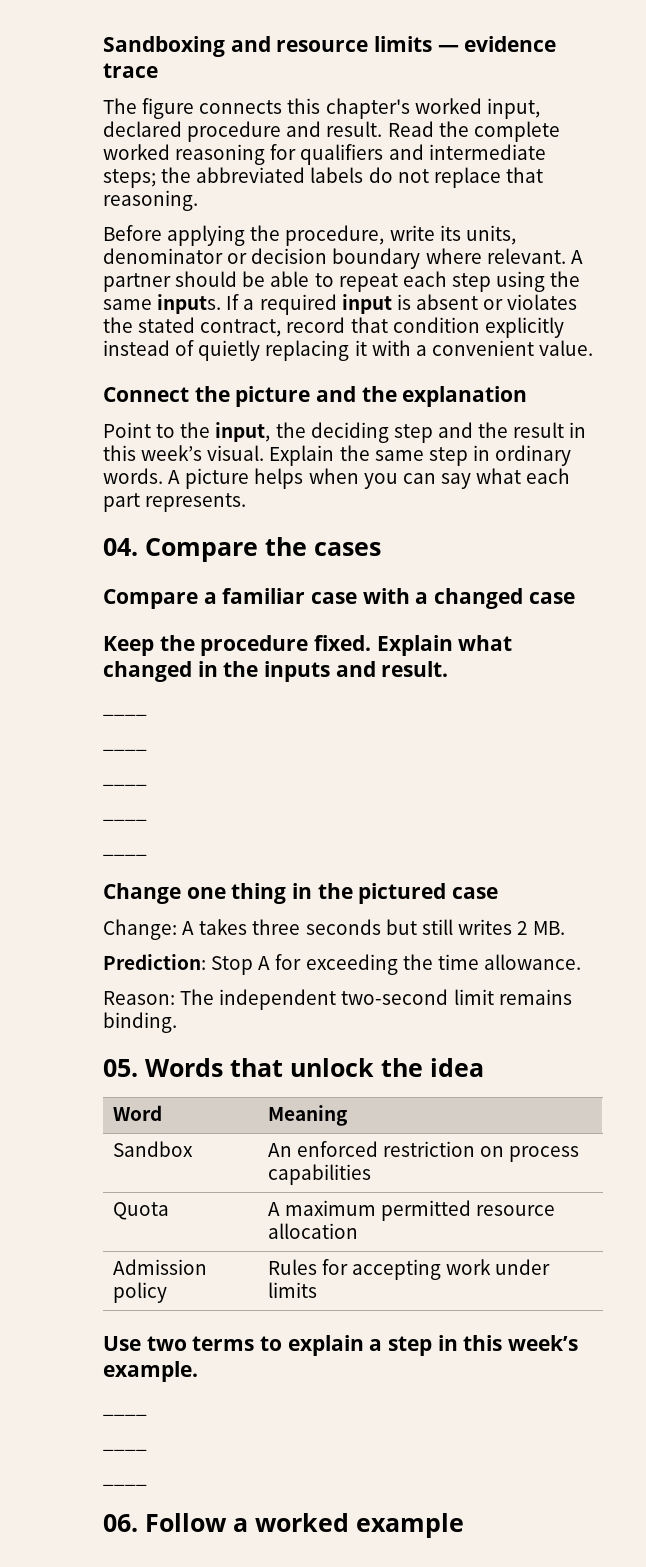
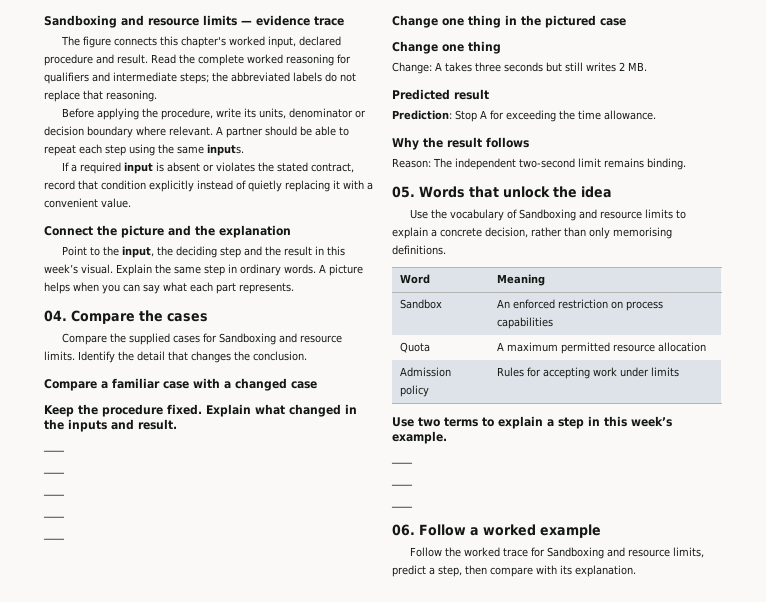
(222, 304) none -> (244, 150) //
(381, 549) none -> [62,333,343,345] [44,351,307,363] // Compare the supplied cases for Sandboxing and resource limits. Identify the detail that changes the conclusion.
(499, 893) none -> [392,41,501,54] // Change one thing
(566, 928) none -> [392,89,489,100] // Predicted result
(581, 962) none -> [392,137,529,150] // Why the result follows
(484, 1067) none -> [410,209,687,221] [392,227,672,239] [392,245,446,255] // Use the vocabulary of Sandboxing and resource limits to explain a concrete decision, rather than only memorising definitions.
(464, 1525) none -> [410,547,705,559] [392,565,636,577] // Follow the worked trace for Sandboxing and resource limits, predict a step, then compare with its explanation.

